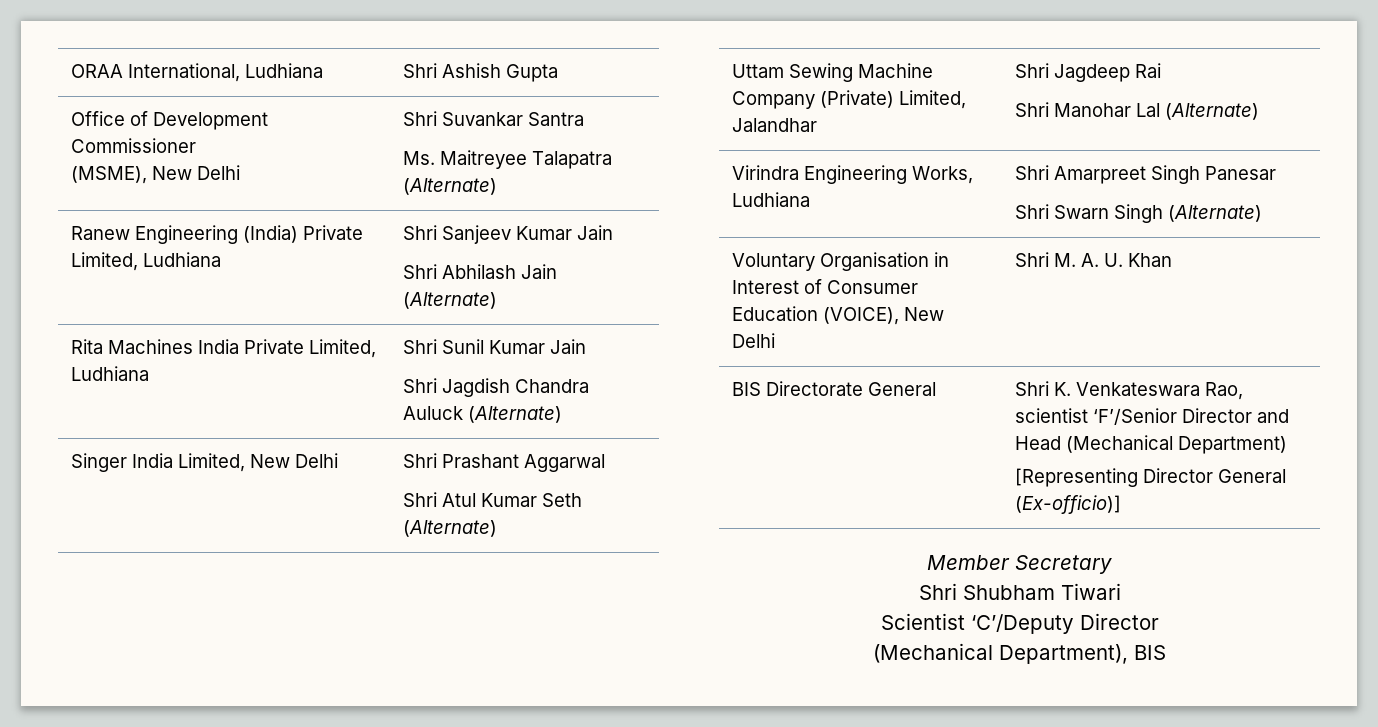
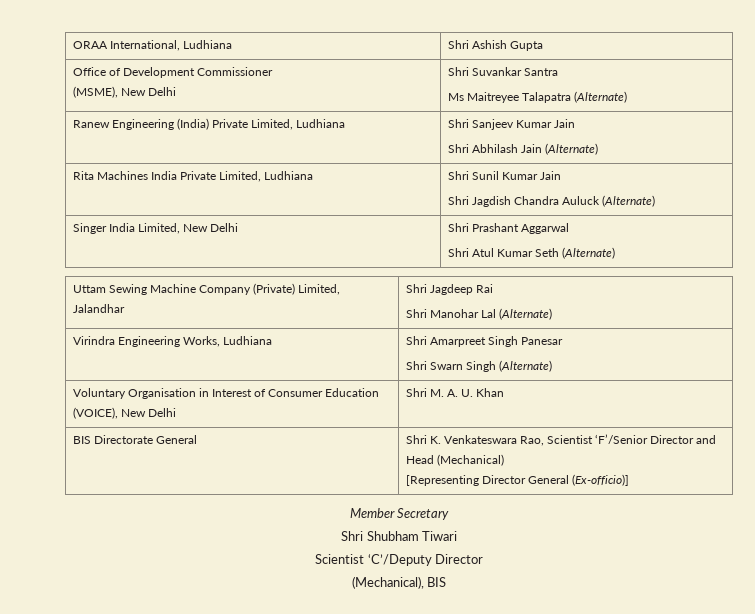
[403,151,436,165] Ms. -> [447,93,464,101] Ms
[1015,408,1089,423] scientist -> [547,435,594,444] Scientist
[1066,435,1288,454] (Mechanical Department) -> [436,454,504,466] (Mechanical)
[873,643,1128,664] (Mechanical Department), -> [351,576,424,589] (Mechanical),

